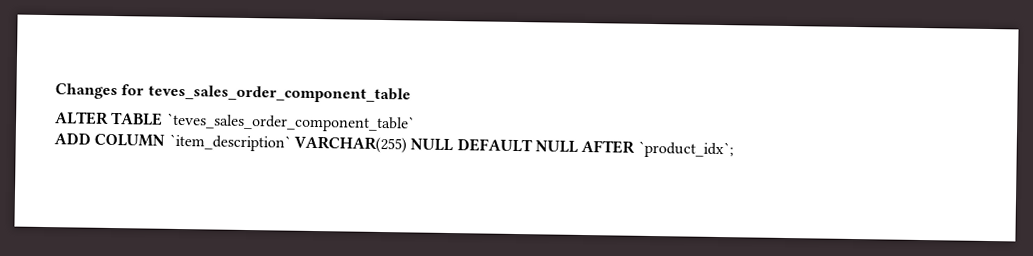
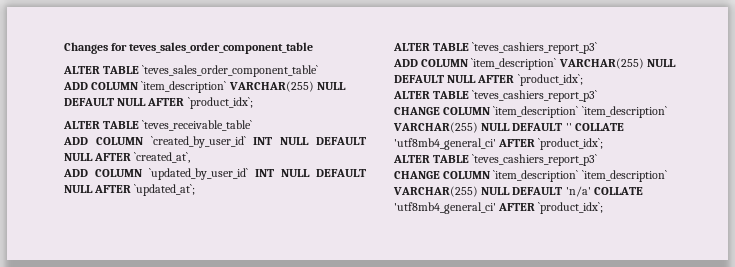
(734, 149) none -> [63,120,253,131] [63,136,367,148] [64,152,191,163] [63,168,366,180] [64,184,196,196] [393,42,598,54] [393,58,676,70] [394,74,583,86] [393,90,598,102] [394,106,667,118] [393,122,624,133] [394,138,604,150] [393,154,598,166] [394,170,667,182] [393,186,643,197] [394,202,604,214] // ALTER TABLE `teves_receivable_table` // ADD COLUMN `created_by_user_id` INT NULL DEFAULT NULL AFTER `created_at`, // ADD COLUMN `updated_by_user_id` INT NULL DEFAULT NULL AFTER `updated_at`; // ALTER TABLE `teves_cashiers_report_p3` // ADD COLUMN `item_description` VARCHAR(255) NULL DEFAULT NULL AFTER `product_idx`; // ALTER TABLE `teves_cashiers_report_p3` // CHANGE COLUMN `item_description` `item_description` VARCHAR(255) NULL DEFAULT '' COLLATE 'utf8mb4_general_ci' AFTER `product_idx`; // ALTER TABLE `teves_cashiers_report_p3` // CHANGE COLUMN `item_description` `item_description` VARCHAR(255) NULL DEFAULT 'n/a' COLLATE 'utf8mb4_general_ci' AFTER `product_idx`;

